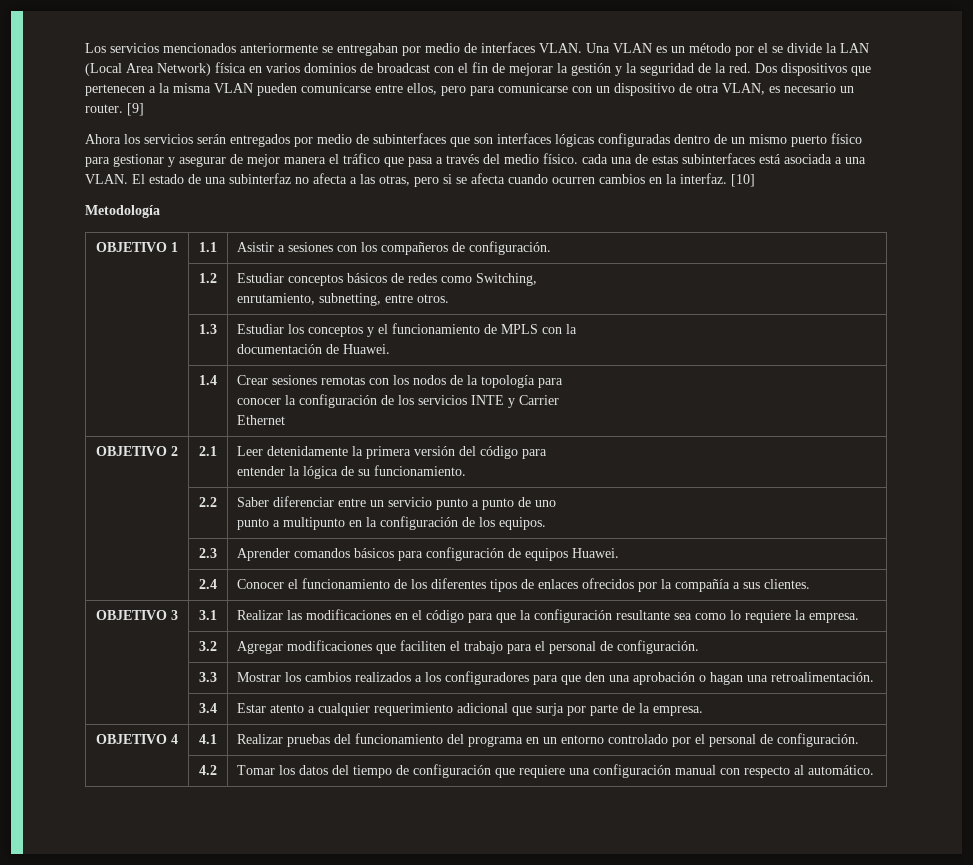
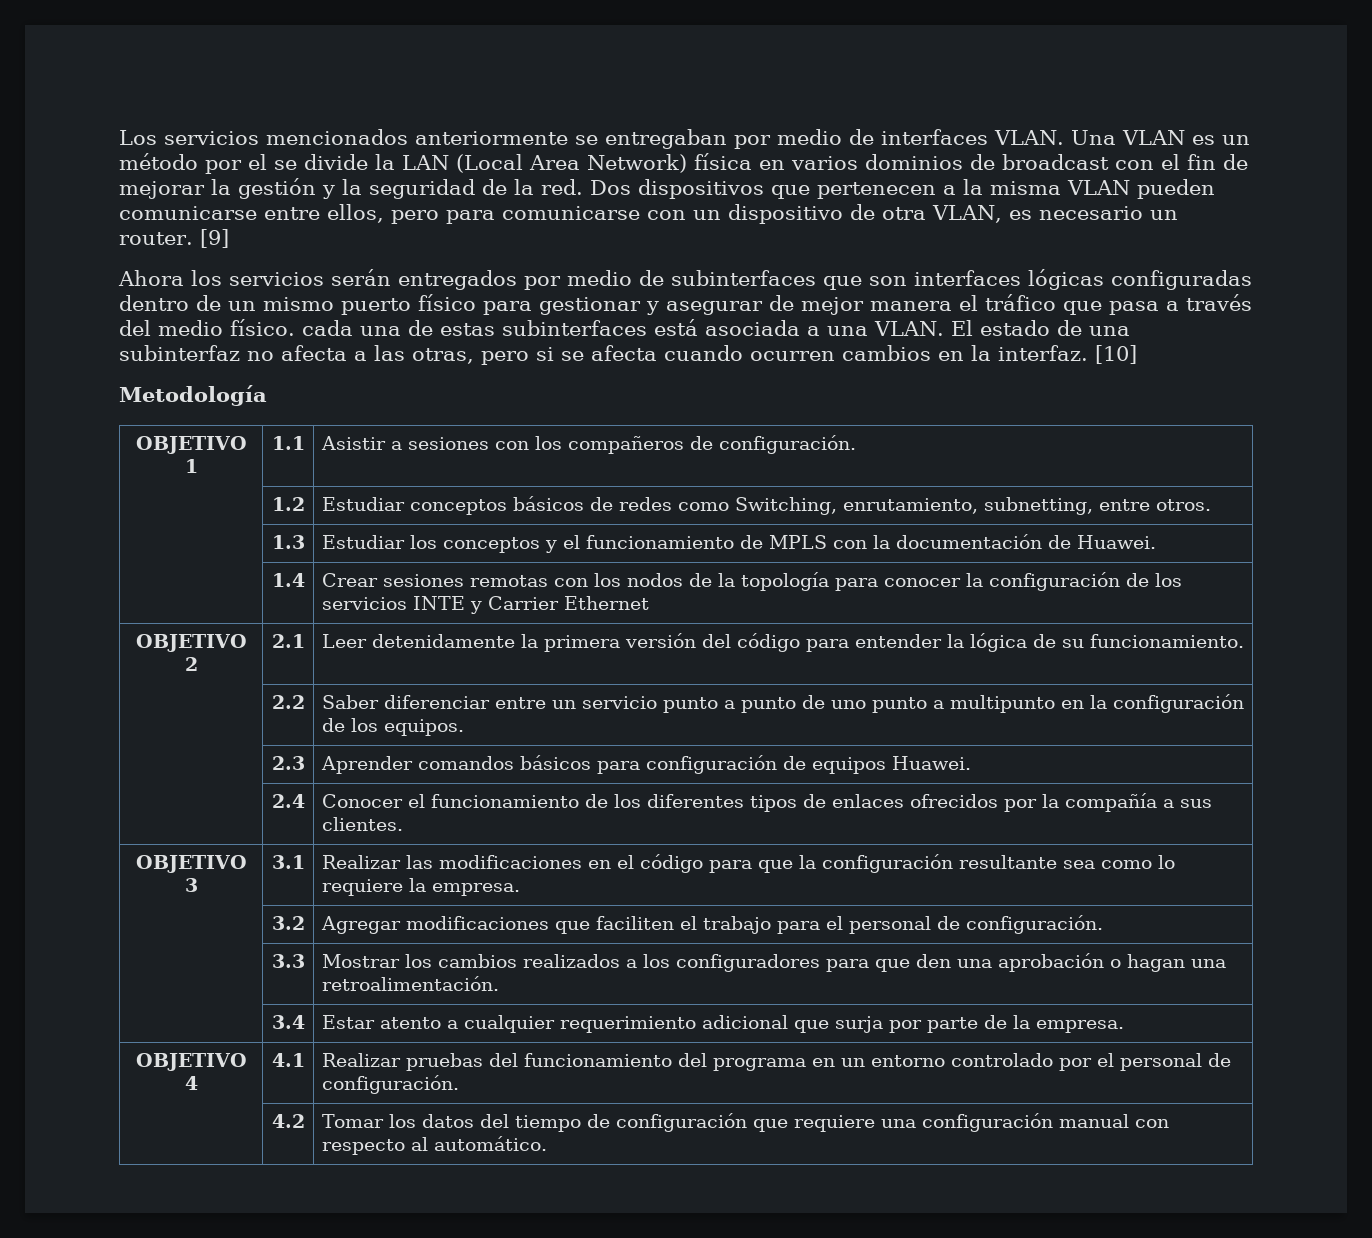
(538, 279) // -> (837, 506) none
(578, 329) // -> (890, 542) none
(564, 383) // -> (878, 584) none
(560, 400) // -> (559, 603) none
(548, 454) // -> (849, 645) none
(557, 503) // -> (866, 704) none

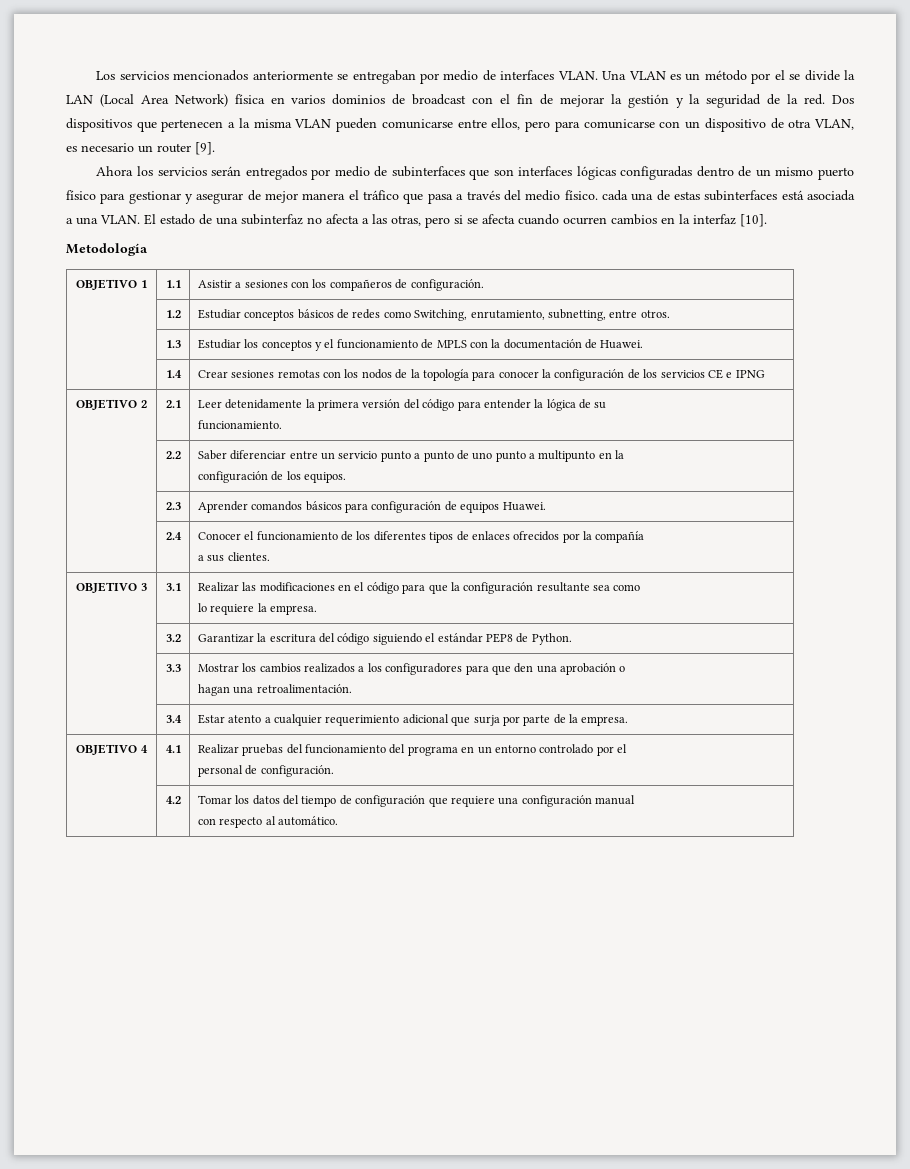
[119,229,229,248] router. [9] -> [157,142,215,155] router [9].
[998,345,1137,364] interfaz. [10] -> [693,214,767,227] interfaz [10].
[412,596,649,614] INTE y Carrier Ethernet -> [707,369,765,379] CE e IPNG
(1084, 643) none -> (607, 405) //
(1107, 702) none -> (625, 454) //
(1157, 802) none -> (645, 537) //
(1152, 864) none -> (641, 587) //
[320,915,1103,934] Agregar modificaciones que faciliten el trabajo para el personal de configuración. -> [197,633,572,645] Garantizar la escritura del código siguiendo el estándar PEP8 de Python.
(1121, 963) none -> (626, 669) //
(1114, 1060) none -> (628, 748) //
(1130, 1121) none -> (636, 800) //

